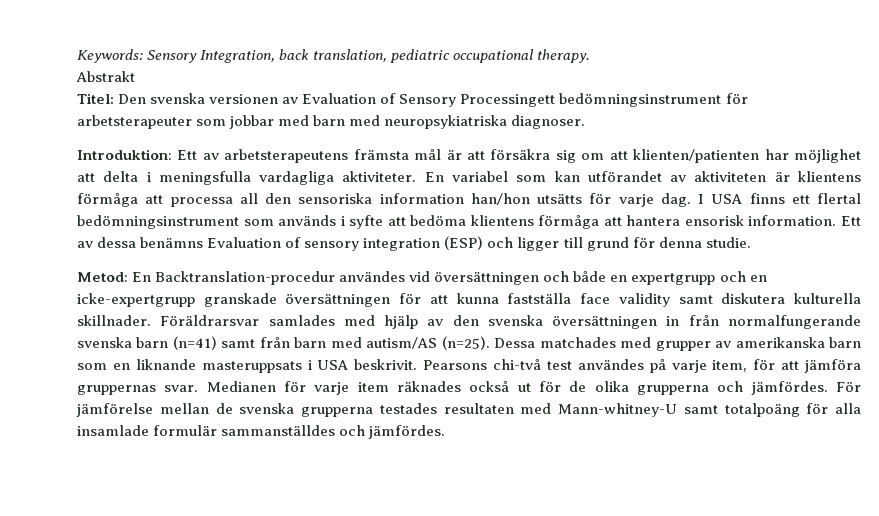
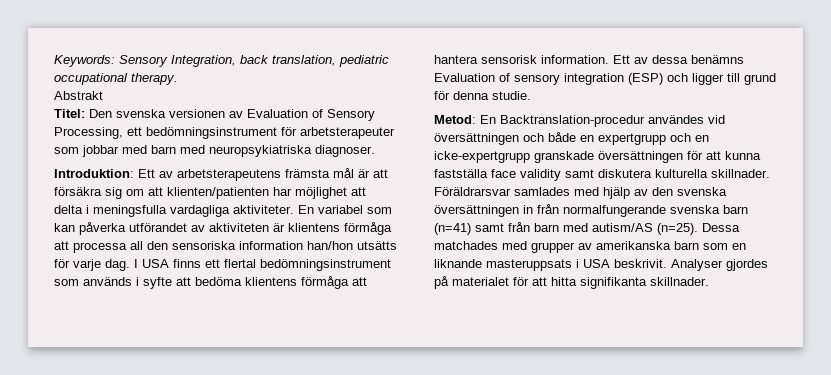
[460,94,556,107] Processingett -> [54,127,142,139] Processing, ett
(580, 176) none -> [79,222,126,235] påverka
[684,215,744,226] ensorisk -> [481,55,537,64] sensorisk
[423,359,861,373] [77,381,862,395] [76,403,861,417] [77,425,446,439] Pearsons chi-två test användes på varje item, för att jämföra gruppernas svar. Medianen för varje item räknades också ut för de olika grupperna och jämfördes. För jämförelse mellan de svenska grupperna testades resultaten med Mann-whitney-U samt totalpoäng för alla insamlade formulär sammanställdes och jämfördes. -> [671,259,768,271] [434,276,709,289] Analyser gjordes på materialet för att hitta signifikanta skillnader.

